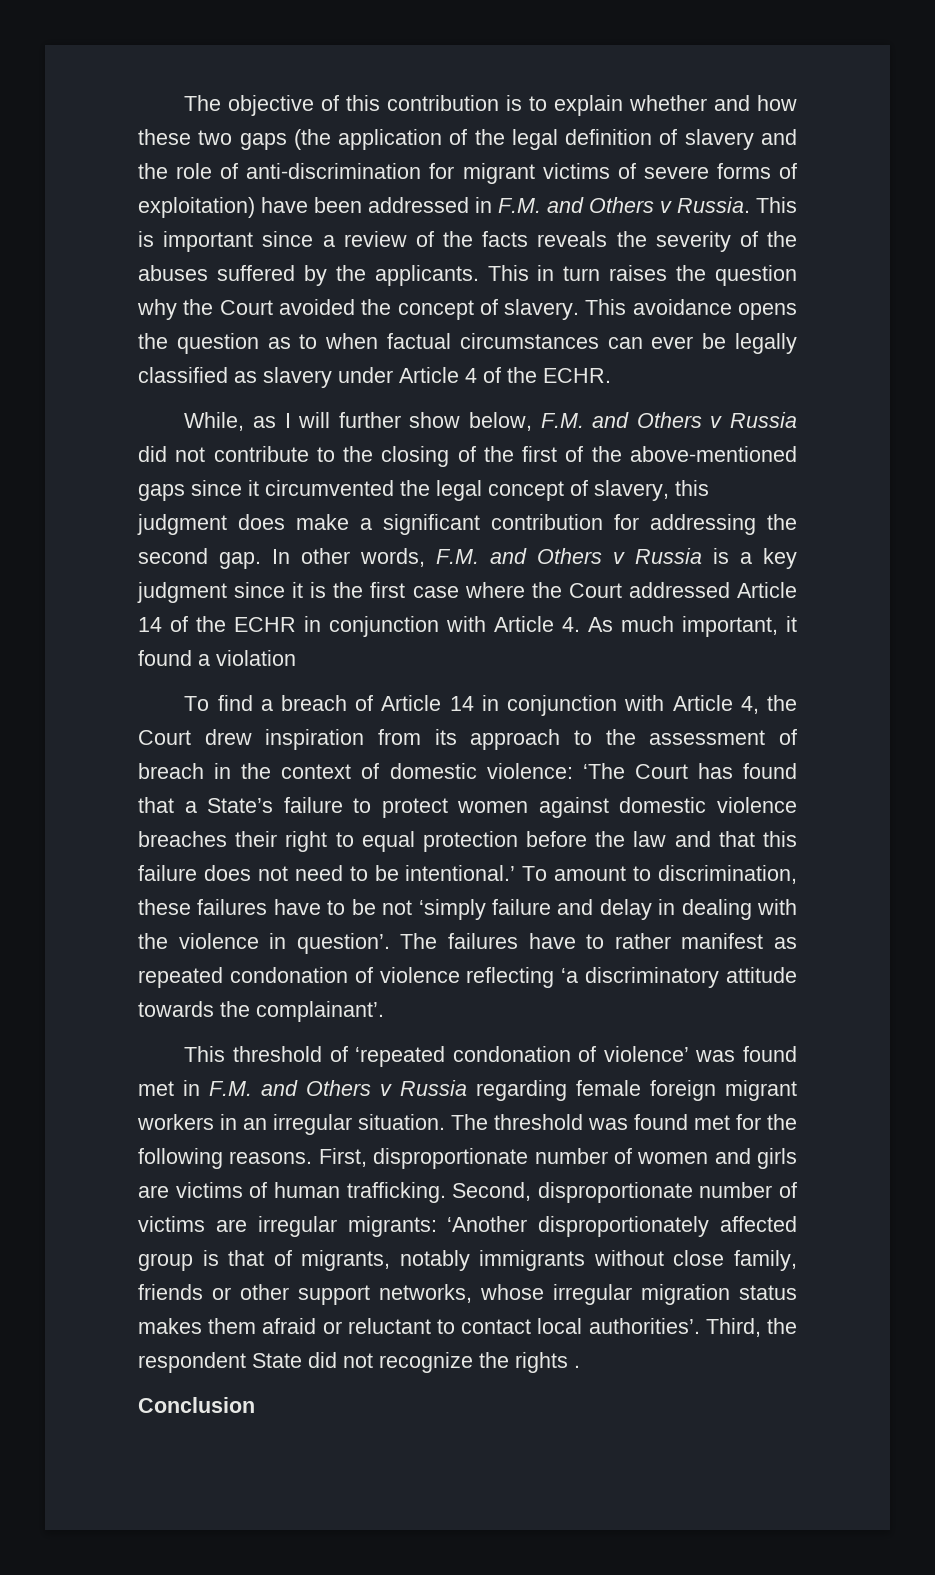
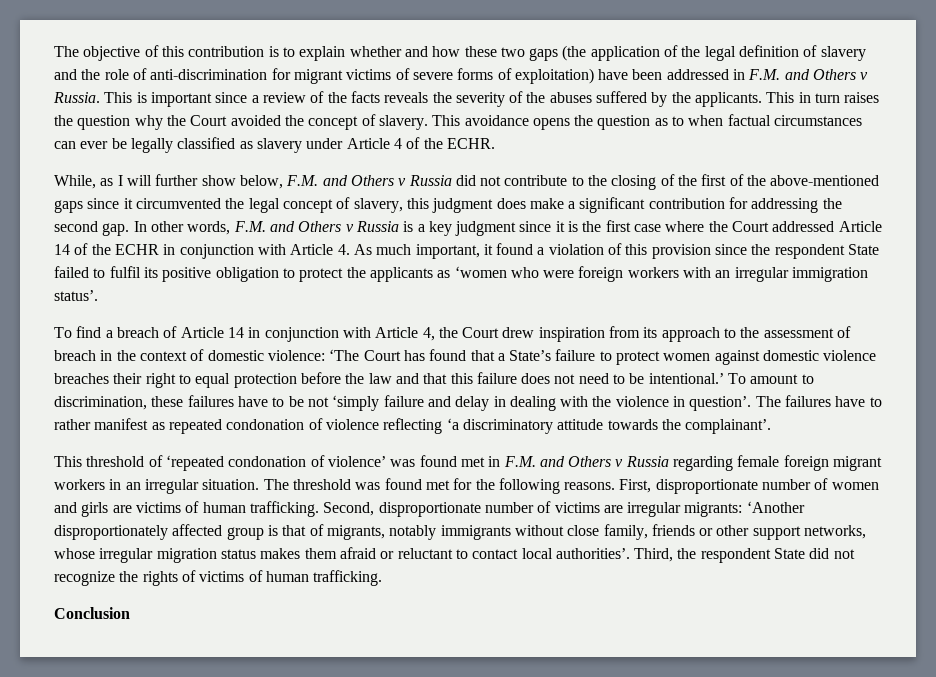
(296, 658) none -> [608,243,880,259] [54,266,869,282] [54,290,98,301] of this provision since the respondent State failed to fulfil its positive obligation to protect the applicants as ‘women who were foreign workers with an irregular immigration status’.
[574,1365,580,1368] . -> [181,570,383,586] of victims of human trafficking.

